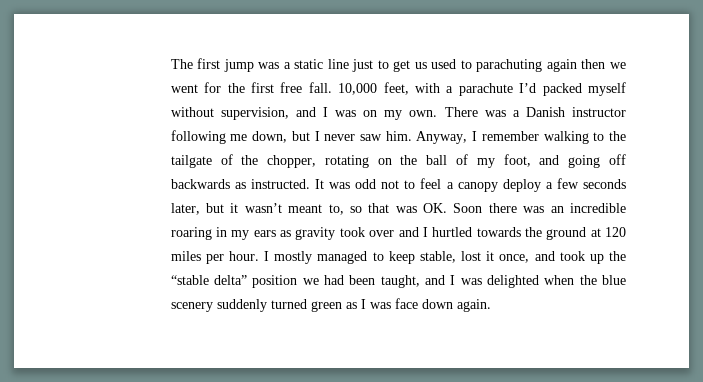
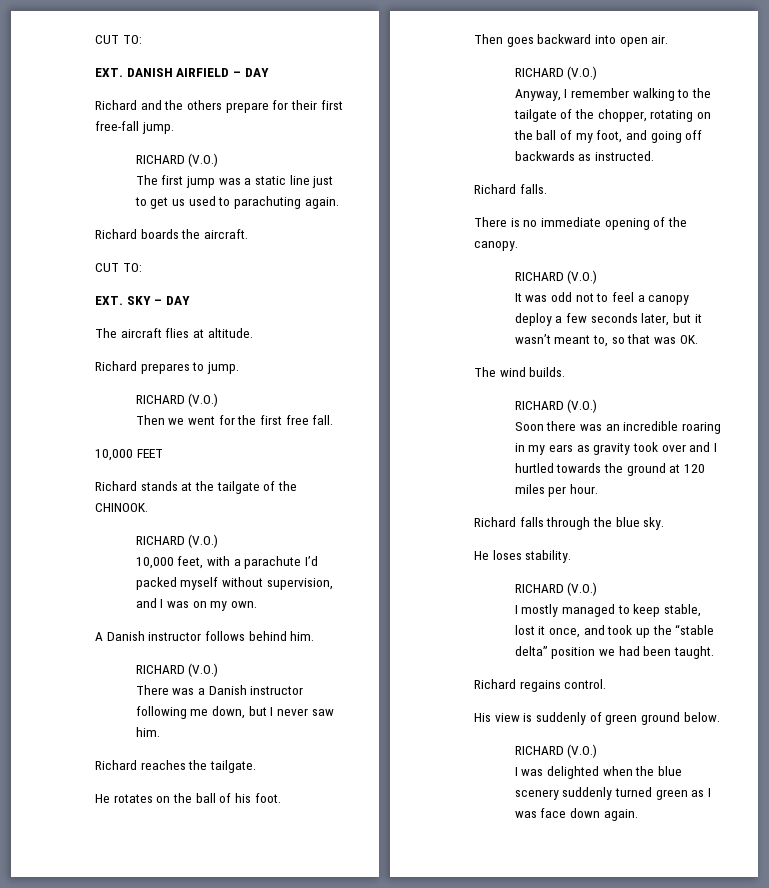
(170, 64) none -> [95,35,142,44] [95,68,269,77] [95,100,343,113] [95,121,174,134] [135,153,219,167] CUT TO: // EXT. DANISH AIRFIELD – DAY // Richard and the others prepare for their first free-fall jump. // RICHARD (V.O.) //
[546,59,606,72] again then -> [304,197,339,209] [95,229,249,239] [95,263,142,272] [95,296,191,305] [95,328,253,338] [95,361,240,374] [135,393,219,407] [135,415,165,425] again. // Richard boards the aircraft. // CUT TO: // EXT. SKY – DAY // The aircraft flies at altitude. // Richard prepares to jump. // RICHARD (V.O.) // Then
(332, 87) none -> [95,449,163,461] [95,481,297,494] [95,503,149,512] [135,534,219,548] // 10,000 FEET // Richard stands at the tailgate of the CHINOOK. // RICHARD (V.O.) //
(438, 113) none -> [95,631,315,641] [135,663,219,677] // A Danish instructor follows behind him. // RICHARD (V.O.) //
(412, 136) none -> [95,760,257,773] [95,793,281,803] [474,34,669,47] [514,66,598,80] // Richard reaches the tailgate. // He rotates on the ball of his foot. // Then goes backward into open air. // RICHARD (V.O.) //
(310, 184) none -> [474,184,547,194] [474,217,687,230] [474,241,519,251] [514,270,598,284] // Richard falls. // There is no immediate opening of the canopy. // RICHARD (V.O.) //
(448, 208) none -> [474,367,566,377] [514,399,598,413] // The wind builds. // RICHARD (V.O.) //
(260, 256) none -> [474,517,665,530] [474,550,572,563] [514,582,598,596] // Richard falls through the blue sky. // He loses stability. // RICHARD (V.O.) //
[380,275,446,288] taught, and -> [674,646,715,659] [474,679,607,692] [474,712,720,725] [514,744,598,758] taught. // Richard regains control. // His view is suddenly of green ground below. // RICHARD (V.O.) //

